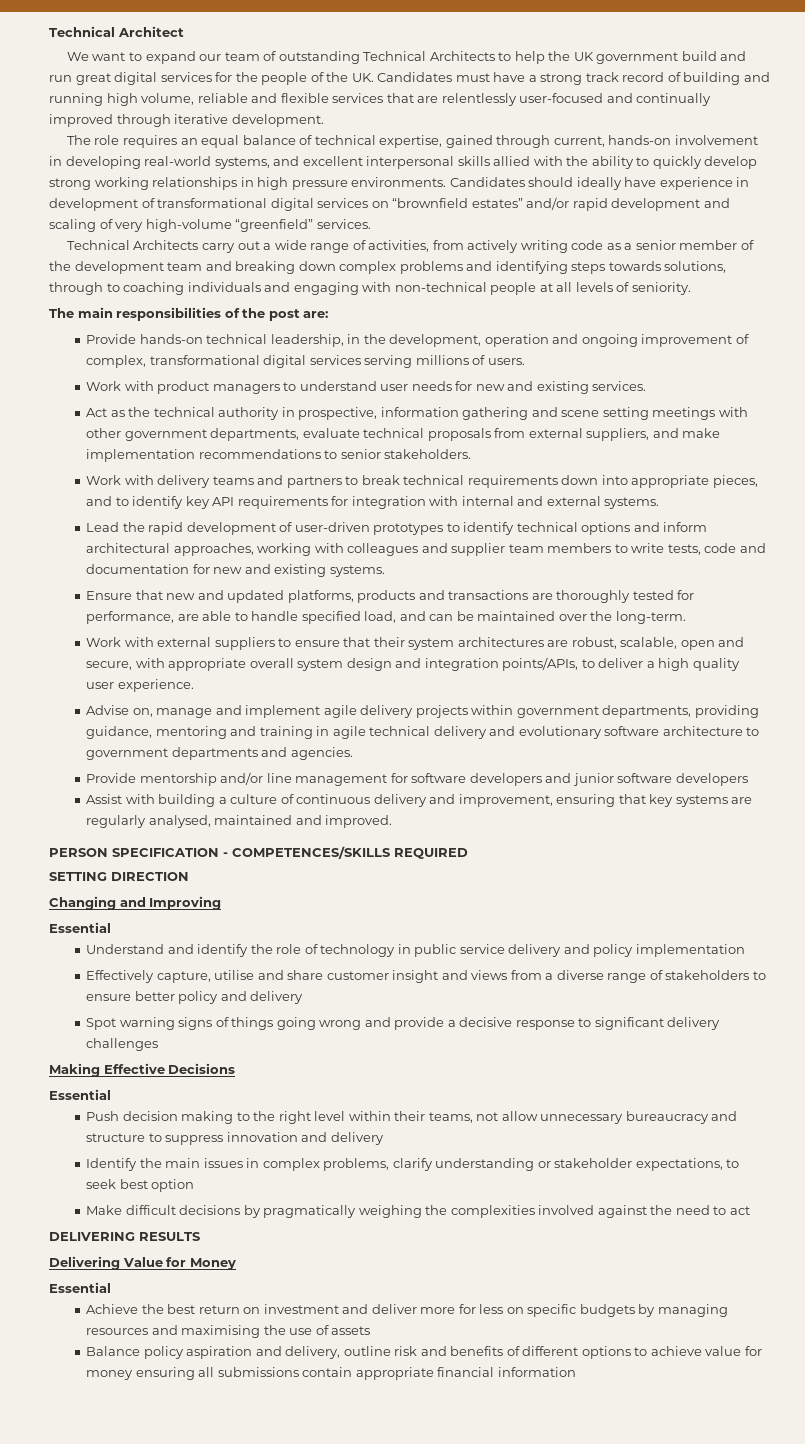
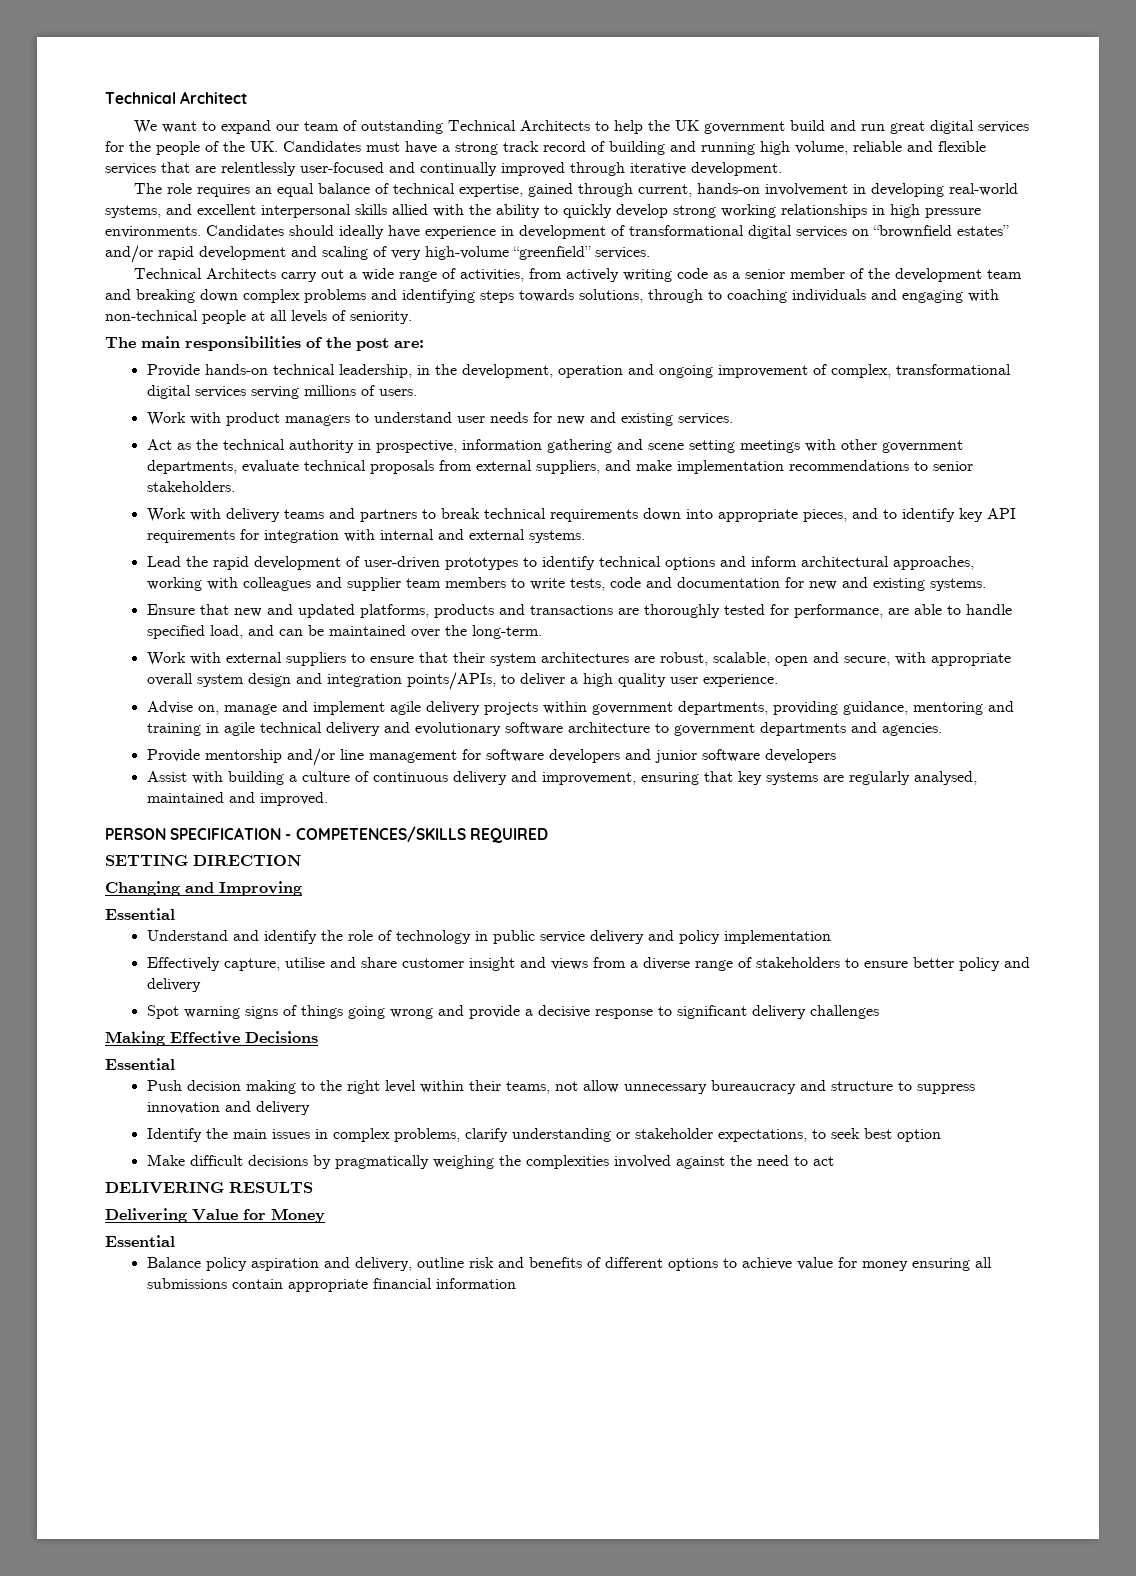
[86,1304,728,1317] [86,1325,371,1338] // Achieve the best return on investment and deliver more for less on specific budgets by managing resources and maximising the use of assets -> (175, 1241) none

